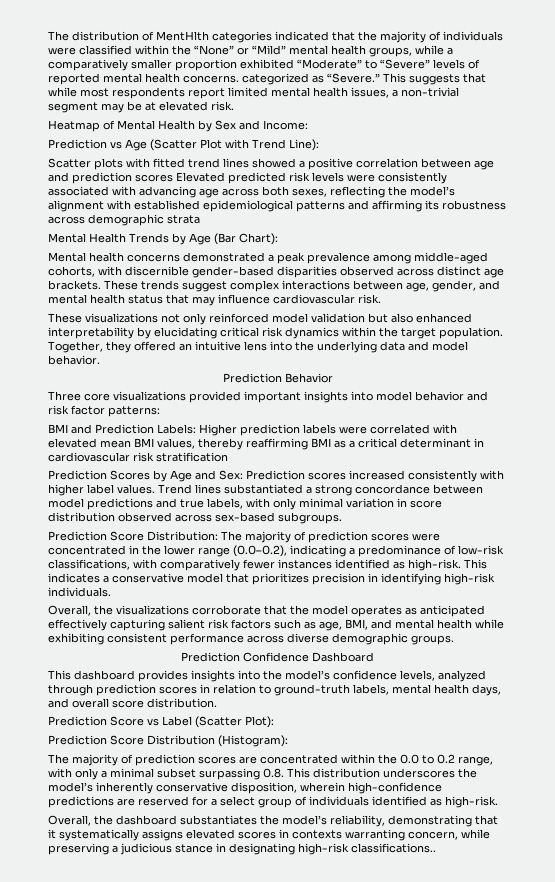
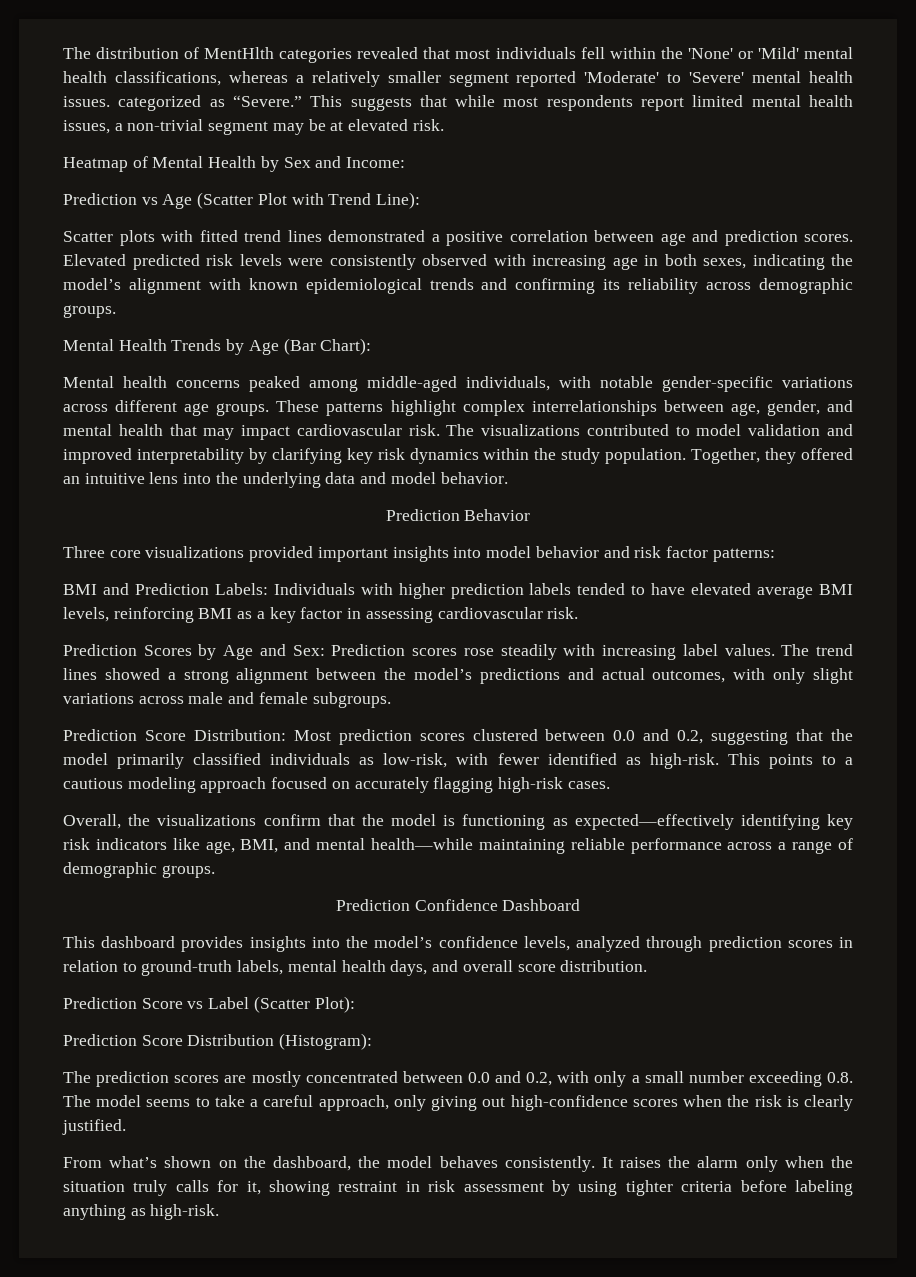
[275,31,503,43] [48,45,453,57] [48,59,480,71] [48,73,239,85] indicated that the majority of individuals were classified within the “None” or “Mild” mental health groups, while a comparatively smaller proportion exhibited “Moderate” to “Severe” levels of reported mental health concerns. -> [357,47,854,59] [63,71,853,87] [63,96,110,107] revealed that most individuals fell within the 'None' or 'Mild' mental health classifications, whereas a relatively smaller segment reported 'Moderate' to 'Severe' mental health issues.
[252,158,296,168] showed -> [328,230,425,242] demonstrated
[135,174,173,182] scores -> [804,234,853,242] scores.
[48,186,259,198] associated with advancing age across -> [422,254,658,270] observed with increasing age in
[330,186,385,198] reflecting -> [752,254,825,270] indicating
[134,200,506,212] established epidemiological patterns and affirming its robustness -> [248,278,699,294] known epidemiological trends and confirming its reliability
[167,215,200,224] strata -> [63,305,116,318] groups.
[183,252,488,264] [48,266,504,278] [48,280,350,292] demonstrated a peak prevalence among middle-aged cohorts, with discernible gender-based disparities observed across distinct age brackets. These trends suggest complex interactions -> [249,376,853,392] [63,400,657,416] peaked among middle-aged individuals, with notable gender-specific variations across different age groups. These patterns highlight complex interrelationships
[128,295,163,304] status -> (163, 430) none
[218,294,381,304] [48,313,472,325] [48,327,259,339] influence cardiovascular risk. // These visualizations not only reinforced model validation but also enhanced interpretability by elucidating critical -> [241,424,853,440] [63,448,373,464] impact cardiovascular risk. The visualizations contributed to model validation and improved interpretability by clarifying key
[401,328,436,339] target -> [561,448,601,464] study
[199,424,457,436] [48,438,484,450] [48,452,228,462] Higher prediction labels were correlated with elevated mean BMI values, thereby reaffirming BMI as a critical determinant in cardiovascular risk stratification -> [273,583,854,599] [63,607,579,623] Individuals with higher prediction labels tended to have elevated average BMI levels, reinforcing BMI as a key factor in assessing cardiovascular risk.
[349,470,504,482] [48,484,483,496] [48,498,442,510] [48,512,342,524] [48,531,440,543] [48,545,504,557] [48,559,487,571] [48,573,495,585] [48,587,111,597] increased consistently with higher label values. Trend lines substantiated a strong concordance between model predictions and true labels, with only minimal variation in score distribution observed across sex-based subgroups. // Prediction Score Distribution: The majority of prediction scores were concentrated in the lower range (0.0–0.2), indicating a predominance of low-risk classifications, with comparatively fewer instances identified as high-risk. This indicates a conservative model that prioritizes precision in identifying high-risk individuals. -> [463,644,854,660] [63,668,854,684] [63,692,391,708] [63,729,853,745] [63,753,853,769] [63,777,610,793] rose steadily with increasing label values. The trend lines showed a strong alignment between the model’s predictions and actual outcomes, with only slight variations across male and female subgroups. // Prediction Score Distribution: Most prediction scores clustered between 0.0 and 0.2, suggesting that the model primarily classified individuals as low-risk, with fewer identified as high-risk. This points to a cautious modeling approach focused on accurately flagging high-risk cases.
[192,605,485,617] [48,619,504,631] [48,633,329,645] corroborate that the model operates as anticipated effectively capturing salient risk factors such as age, BMI, and mental health while exhibiting consistent performance across diverse -> [263,814,853,830] [63,838,854,854] confirm that the model is functioning as expected—effectively identifying key risk indicators like age, BMI, and mental health—while maintaining reliable performance across a range of
[72,754,133,766] majority of -> (91, 1077) none
[260,754,493,766] [48,768,477,780] [48,782,442,794] [48,796,498,808] [48,815,498,827] [48,829,490,841] [48,843,436,855] concentrated within the 0.0 to 0.2 range, with only a minimal subset surpassing 0.8. This distribution underscores the model’s inherently conservative disposition, wherein high-confidence predictions are reserved for a select group of individuals identified as high-risk. // Overall, the dashboard substantiates the model’s reliability, demonstrating that it systematically assigns elevated scores in contexts warranting concern, while preserving a judicious stance in designating high-risk classifications.. -> [251,1071,853,1087] [63,1095,853,1111] [62,1119,126,1135] [63,1156,853,1172] [63,1180,853,1196] [63,1204,220,1220] mostly concentrated between 0.0 and 0.2, with only a small number exceeding 0.8. The model seems to take a careful approach, only giving out high-confidence scores when the risk is clearly justified. // From what’s shown on the dashboard, the model behaves consistently. It raises the alarm only when the situation truly calls for it, showing restraint in risk assessment by using tighter criteria before labeling anything as high-risk.

